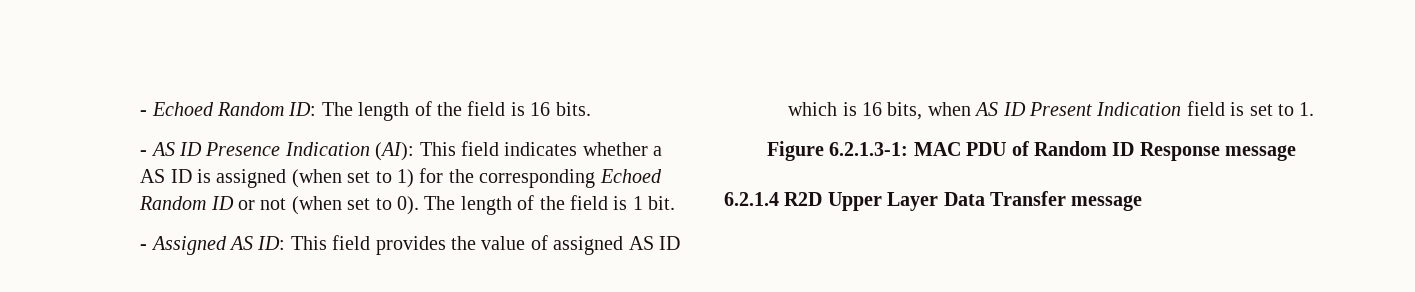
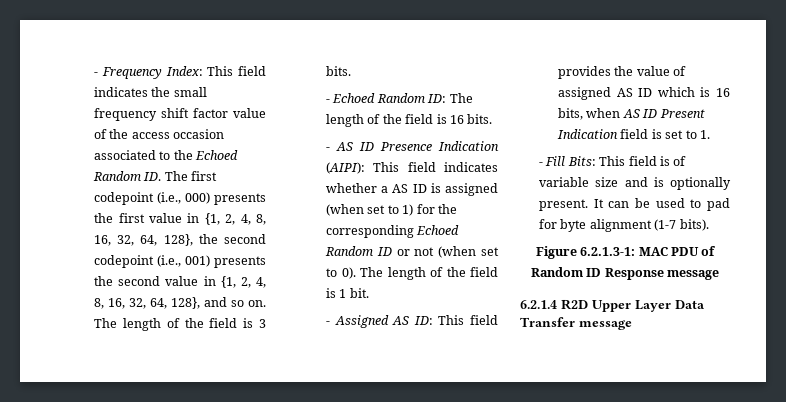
[140,110,148,116] - -> [94,66,266,79] [94,87,207,97] [94,108,266,121] [94,129,225,139] [94,150,239,160] [93,171,218,181] [94,192,266,205] [94,213,266,225] [94,234,266,246] [94,255,266,268] [94,276,266,288] [94,297,266,309] [94,318,266,331] [326,66,352,76] [326,99,331,103] - Frequency Index: This field indicates the small frequency shift factor value of the access occasion associated to the Echoed Random ID. The first codepoint (i.e., 000) presents the first value in {1, 2, 4, 8, 16, 32, 64, 128}, the second codepoint (i.e., 001) presents the second value in {1, 2, 4, 8, 16, 32, 64, 128}, and so on. The length of the field is 3 bits. // -
[375,142,415,161] (AI): -> [326,162,366,174] (AIPI):
(1315, 109) none -> [539,156,687,166] [539,177,731,190] [539,198,730,211] [539,219,709,232] // - Fill Bits: This field is of variable size and is optionally present. It can be used to pad for byte alignment (1-7 bits).

